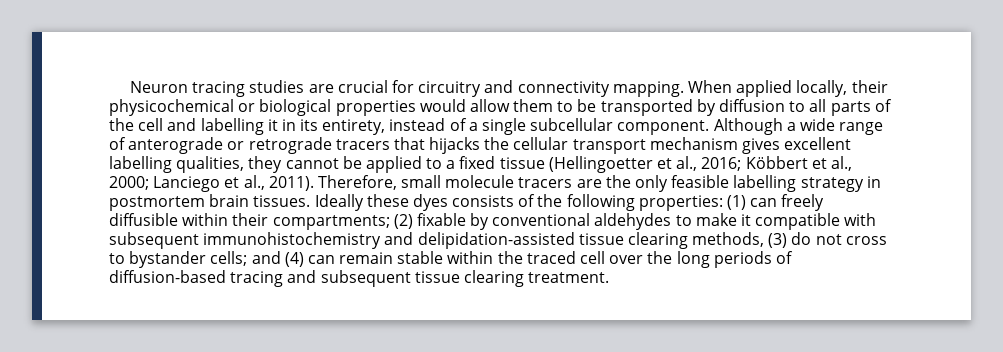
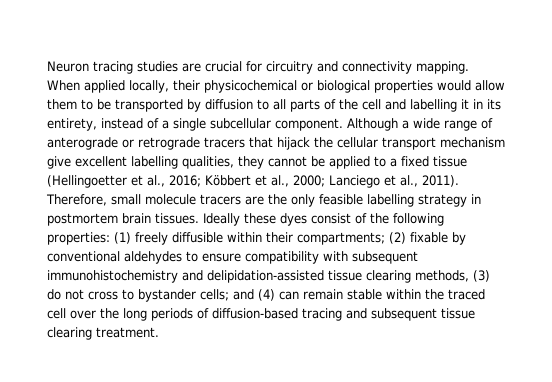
[429,137,481,154] hijacks -> [277,137,310,150] hijack
[742,138,781,154] gives -> [47,156,71,169] give
[452,195,515,207] consists -> [311,213,351,224] consist
[750,198,778,207] can -> (131, 238) none
[695,213,841,230] make it compatible -> [202,251,319,264] ensure compatibility

